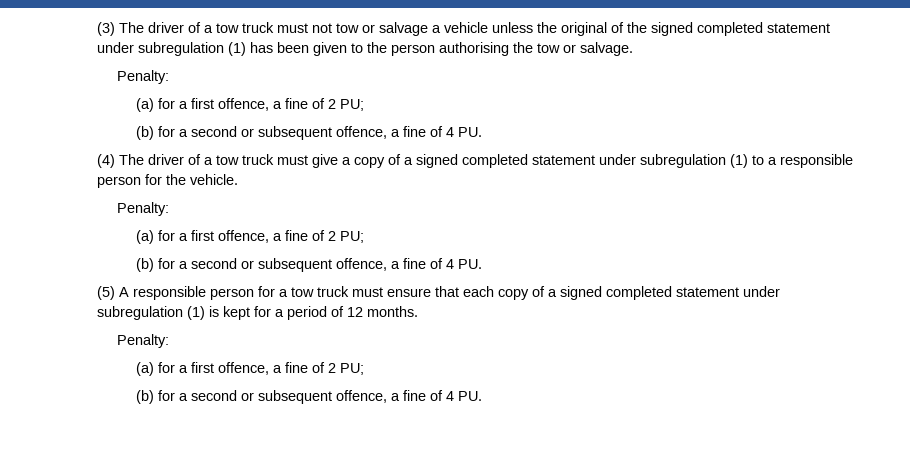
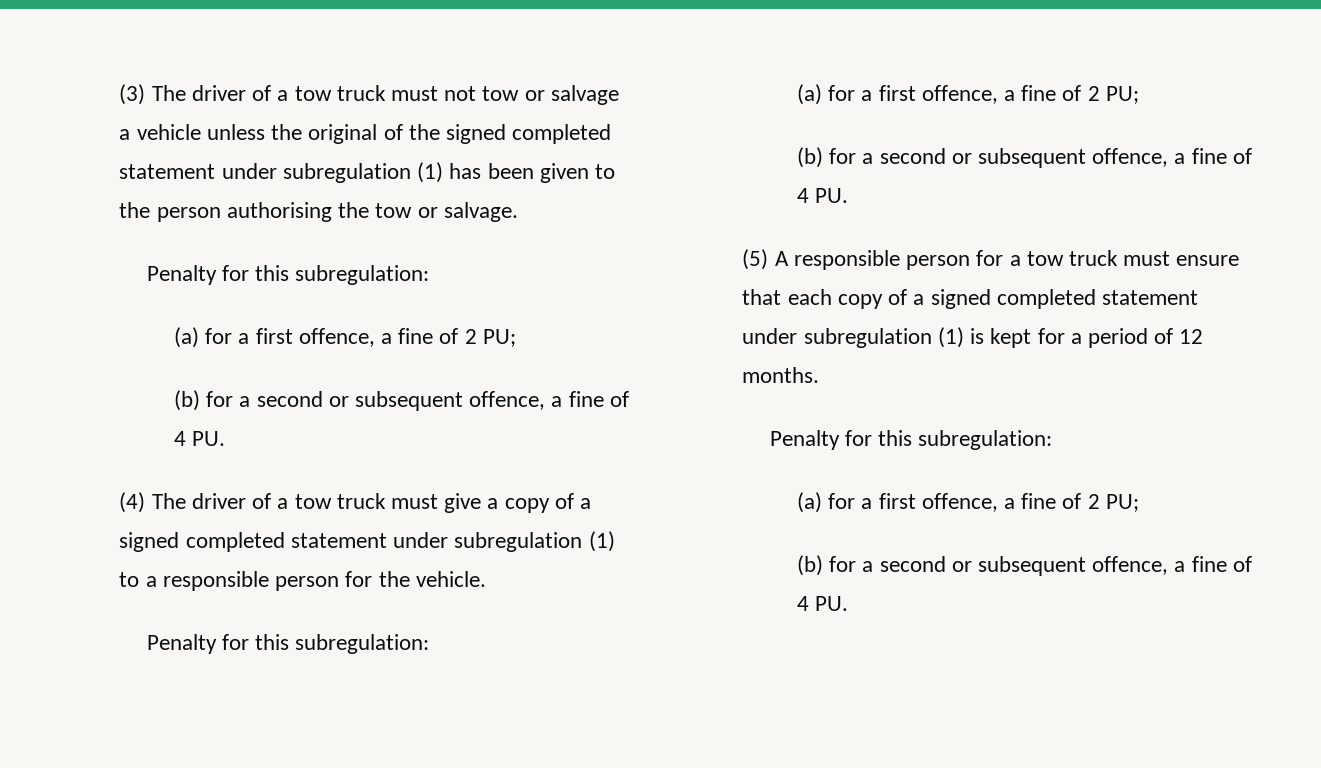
[116,70,169,84] Penalty: -> [146,265,430,285] Penalty for this subregulation:
[116,202,169,216] Penalty: -> [146,634,430,654] Penalty for this subregulation:
[116,334,169,348] Penalty: -> [769,430,1053,450] Penalty for this subregulation:

